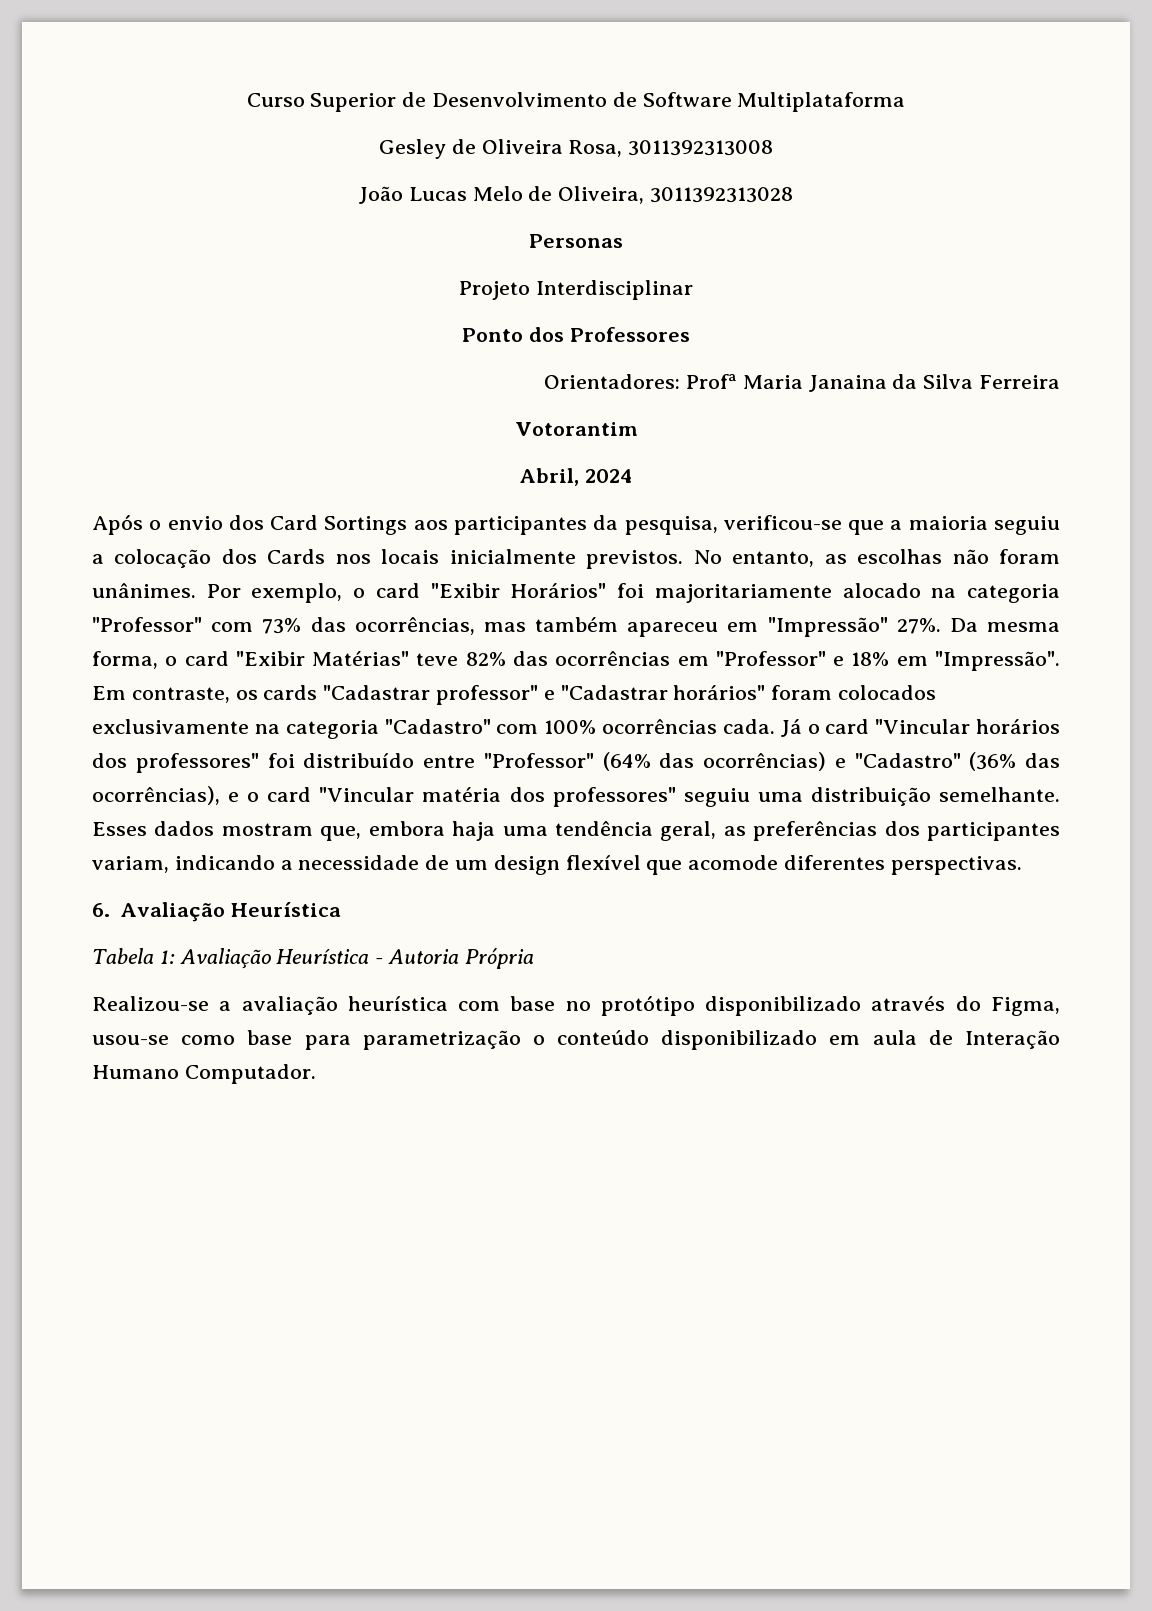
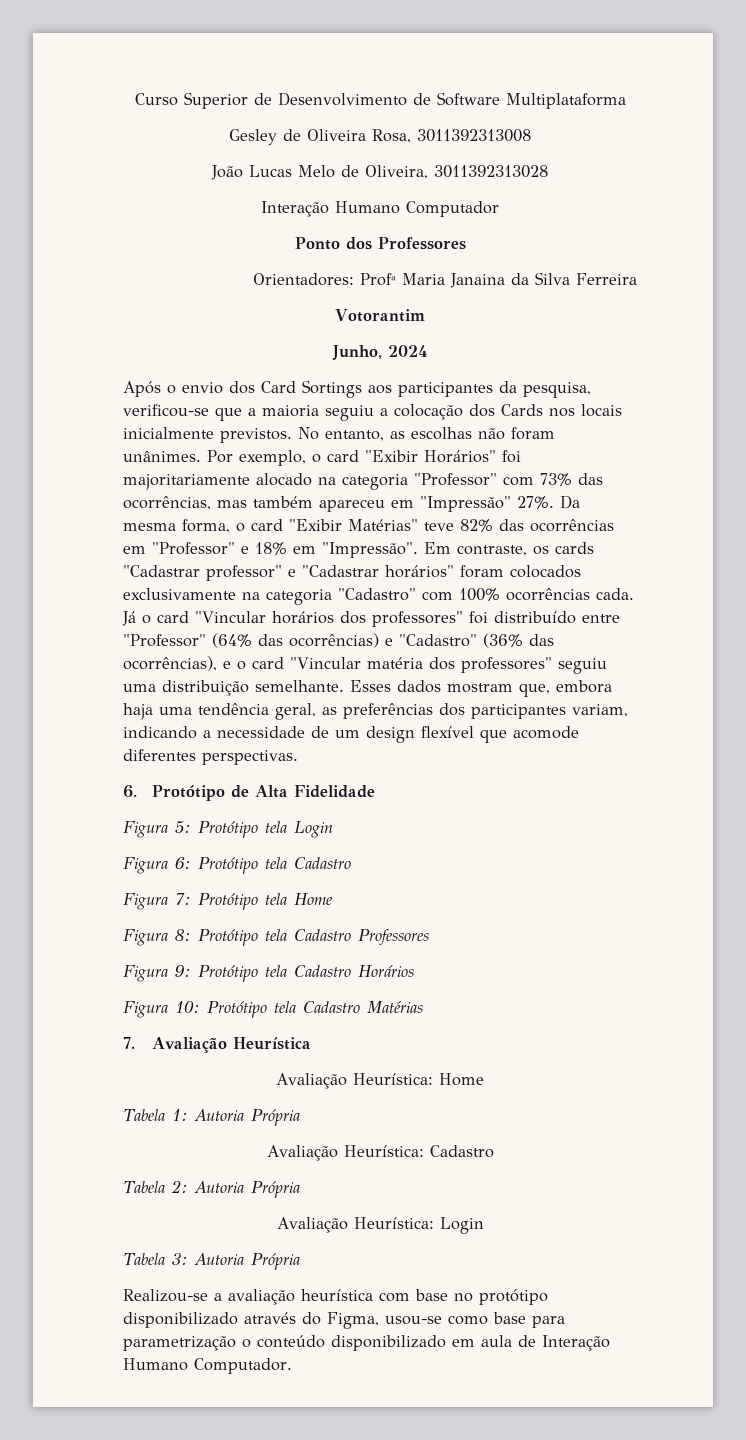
[529,234,623,248] [459,280,693,300] Personas // Projeto Interdisciplinar -> [261,201,499,217] Interação Humano Computador
[520,468,580,486] Abril, -> [331,345,382,360] Junho,
[120,902,341,922] Avaliação Heurística -> [152,785,376,801] [123,821,333,838] [123,857,351,874] [123,893,333,910] [123,929,429,946] [123,965,414,982] [123,1001,423,1018] [123,1037,312,1053] [276,1073,484,1089] Protótipo de Alta Fidelidade // Figura 5: Protótipo tela Login // Figura 6: Protótipo tela Cadastro // Figura 7: Protótipo tela Home // Figura 8: Protótipo tela Cadastro Professores // Figura 9: Protótipo tela Cadastro Horários // Figura 10: Protótipo tela Cadastro Matérias // 7. Avaliação Heurística // Avaliação Heurística: Home
[179,948,384,969] Avaliação Heurística - -> [193,1109,300,1126] [266,1145,494,1161] [123,1180,300,1198] [276,1217,484,1234] [123,1253,188,1265] Autoria Própria // Avaliação Heurística: Cadastro // Tabela 2: Autoria Própria // Avaliação Heurística: Login // Tabela 3:

